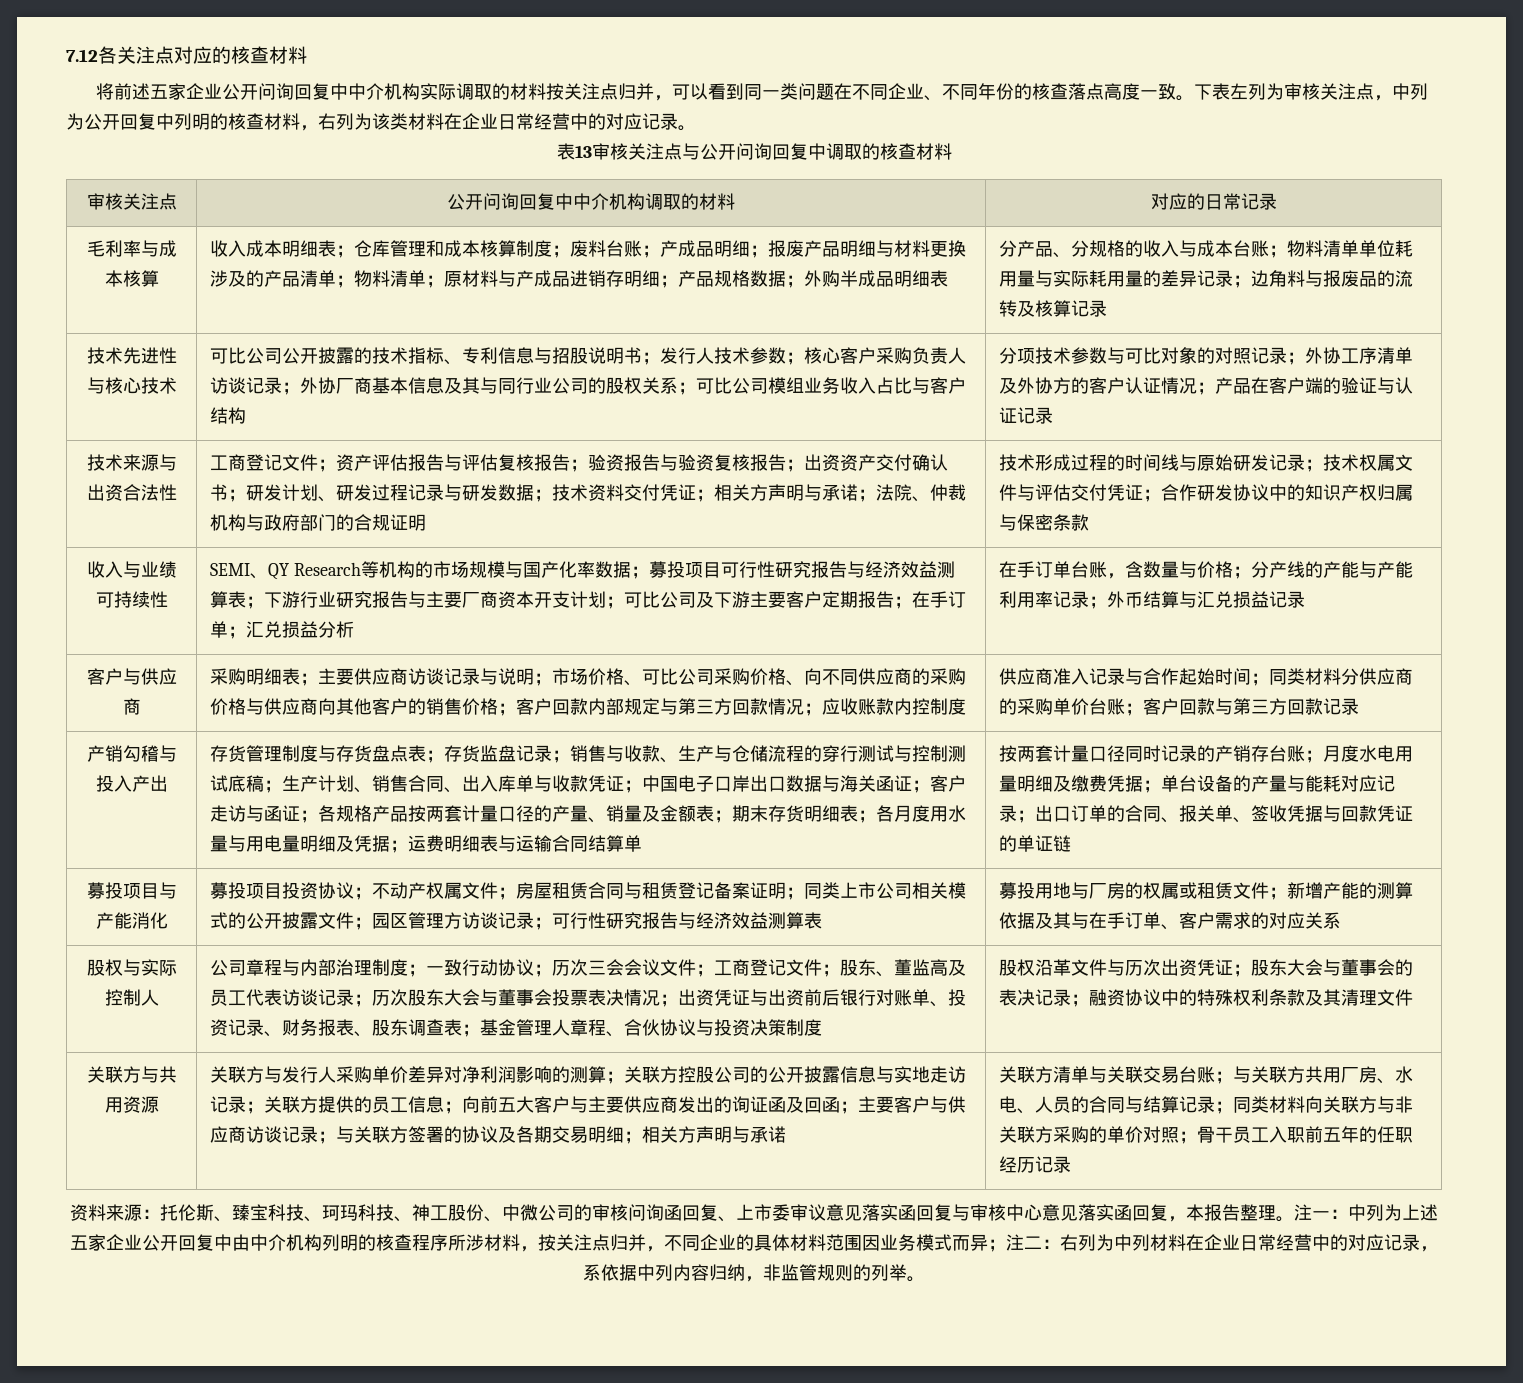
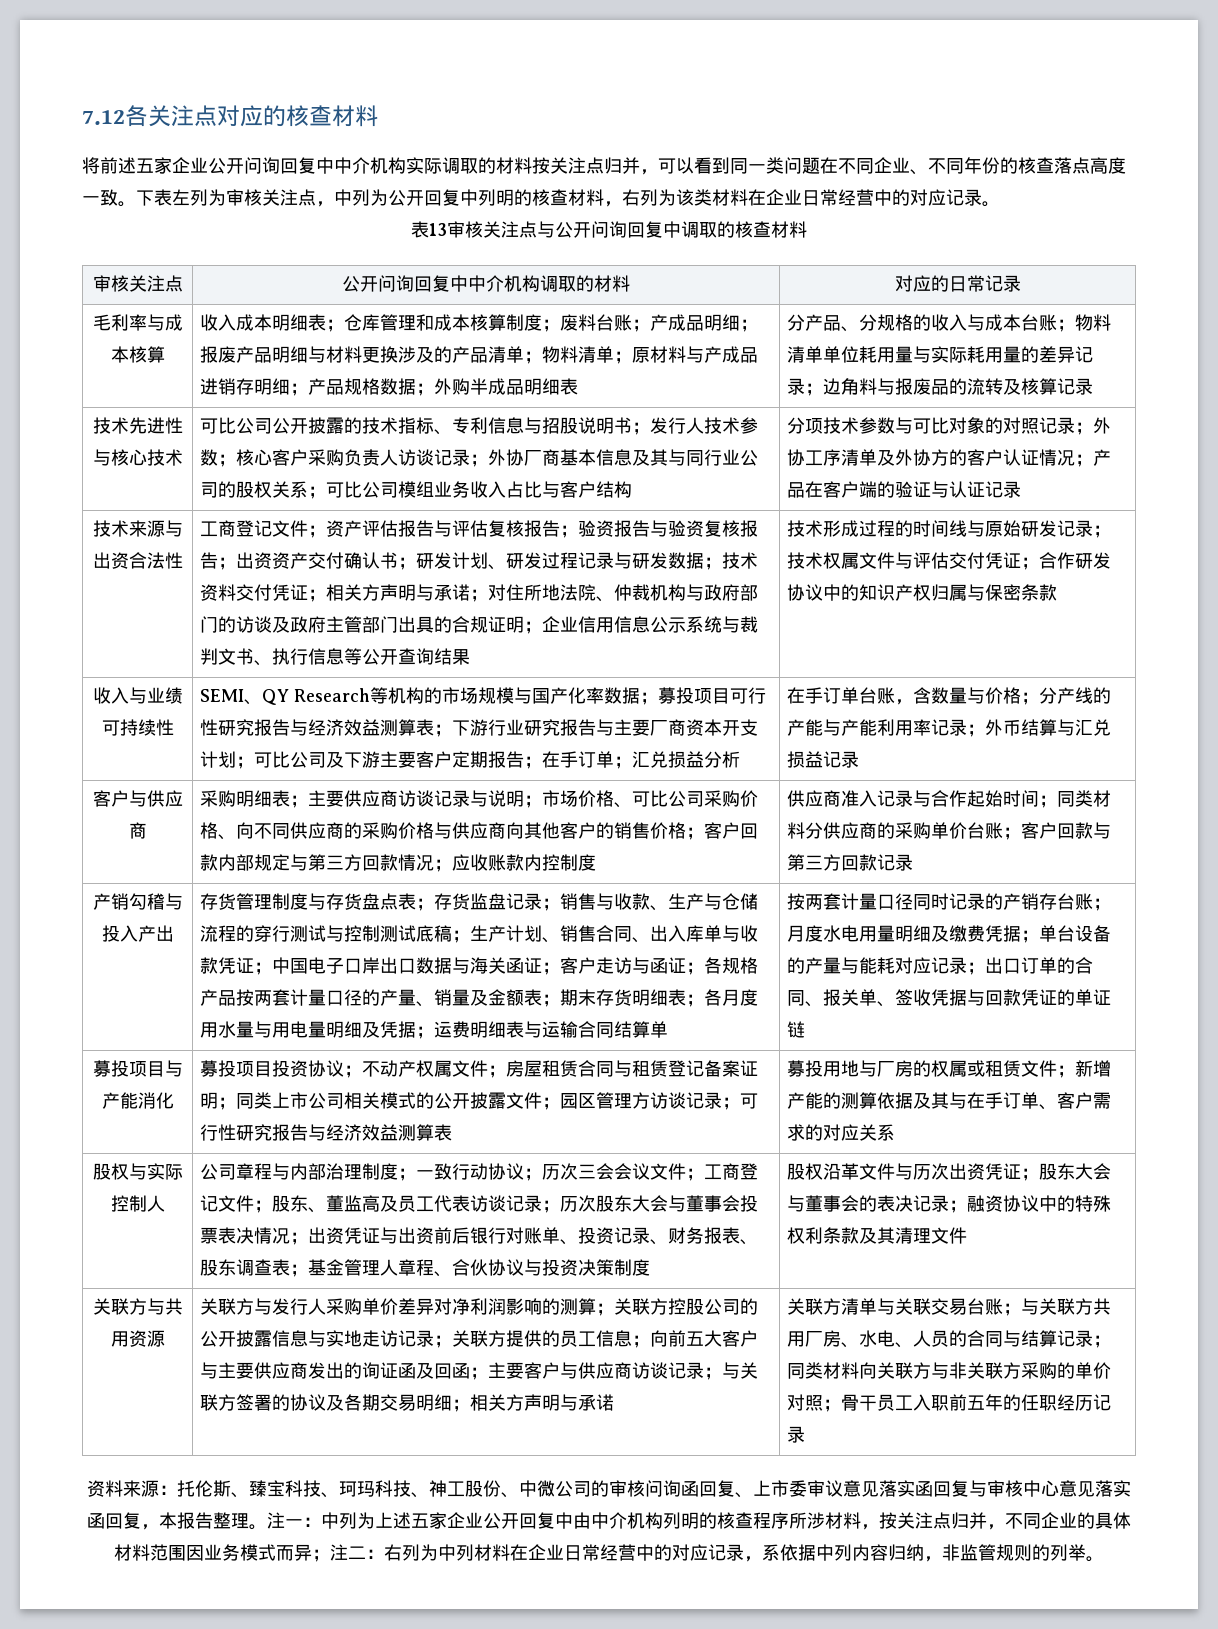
(876, 495) none -> [488,584,561,601] 对住所地
[353,514,426,531] 合规证明 -> [236,616,759,634] [200,648,471,666] 访谈及政府主管部门出具的合规证明；企业信用信息公示系统与裁判文书、执行信息等公开查询结果

